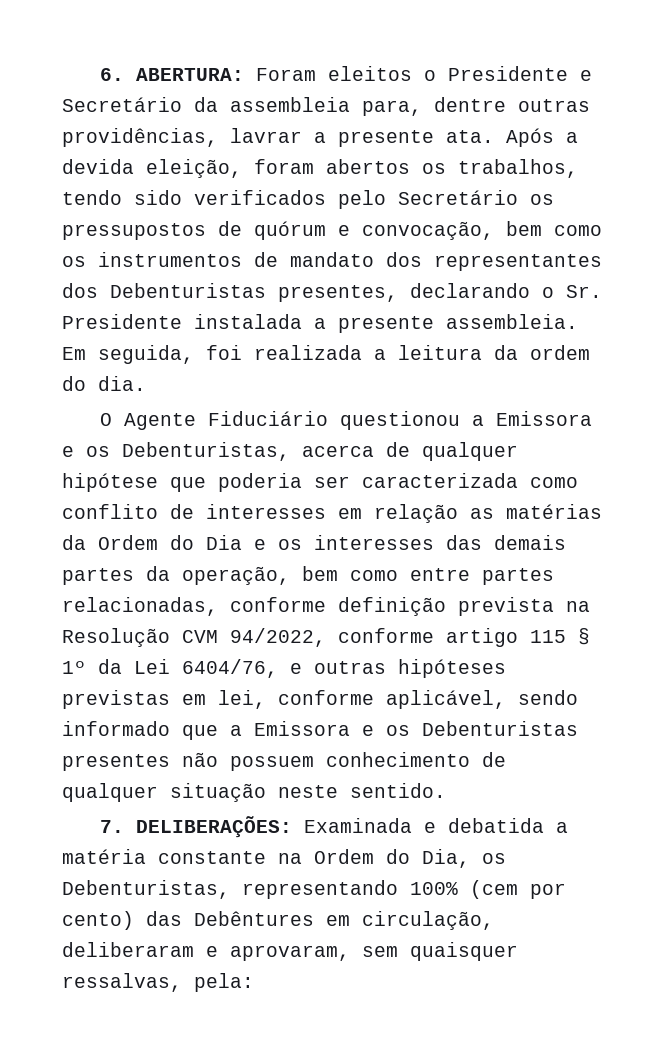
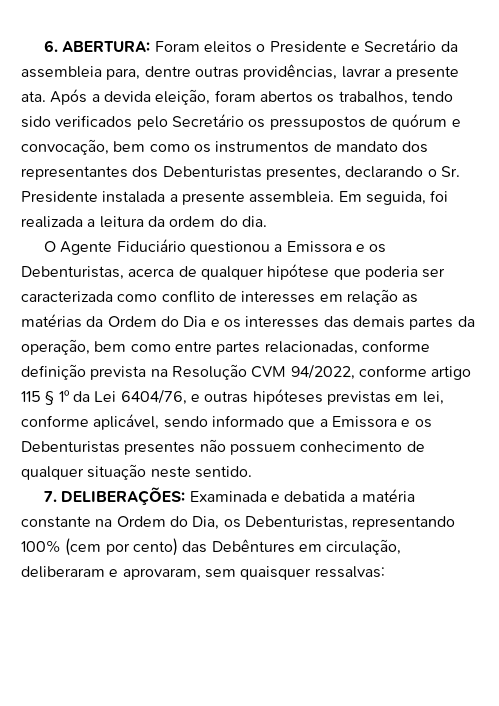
[62,973,254,992] ressalvas, pela: -> [314,566,385,578] ressalvas:

